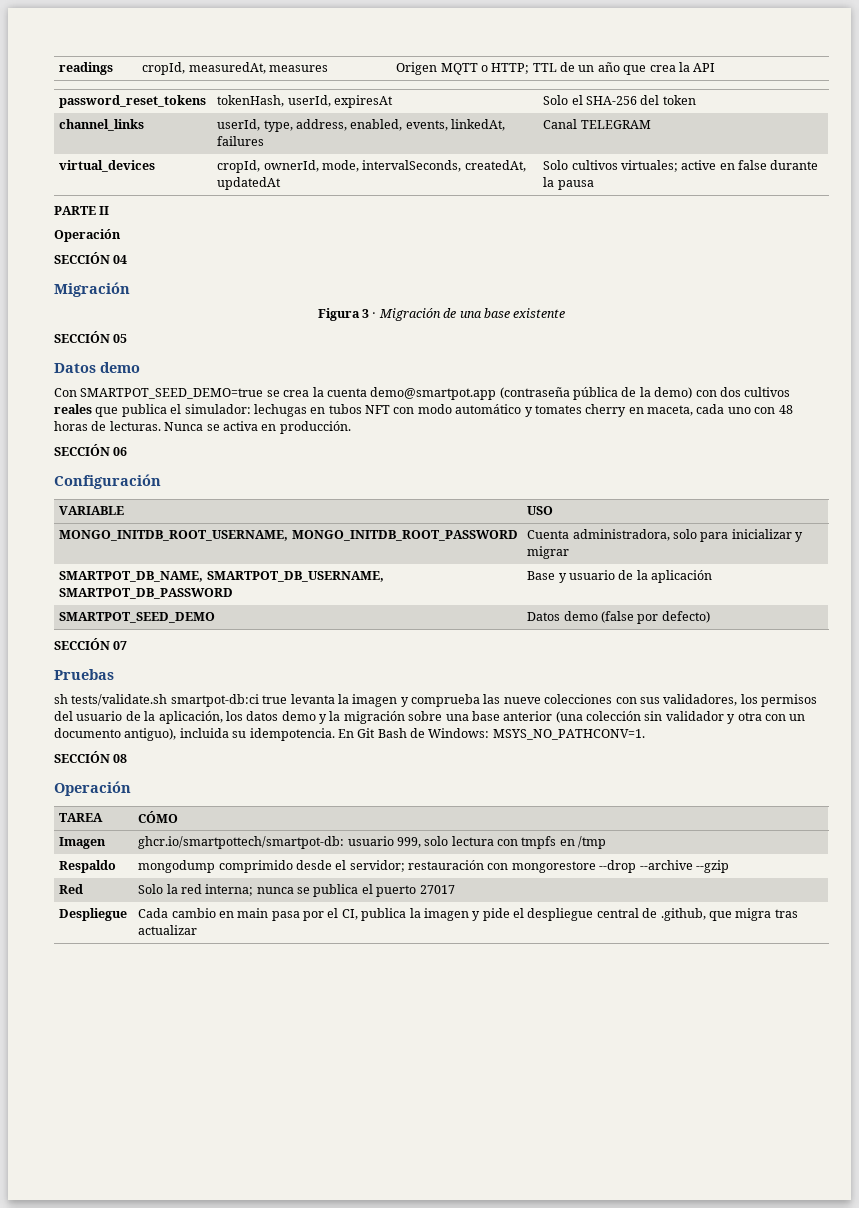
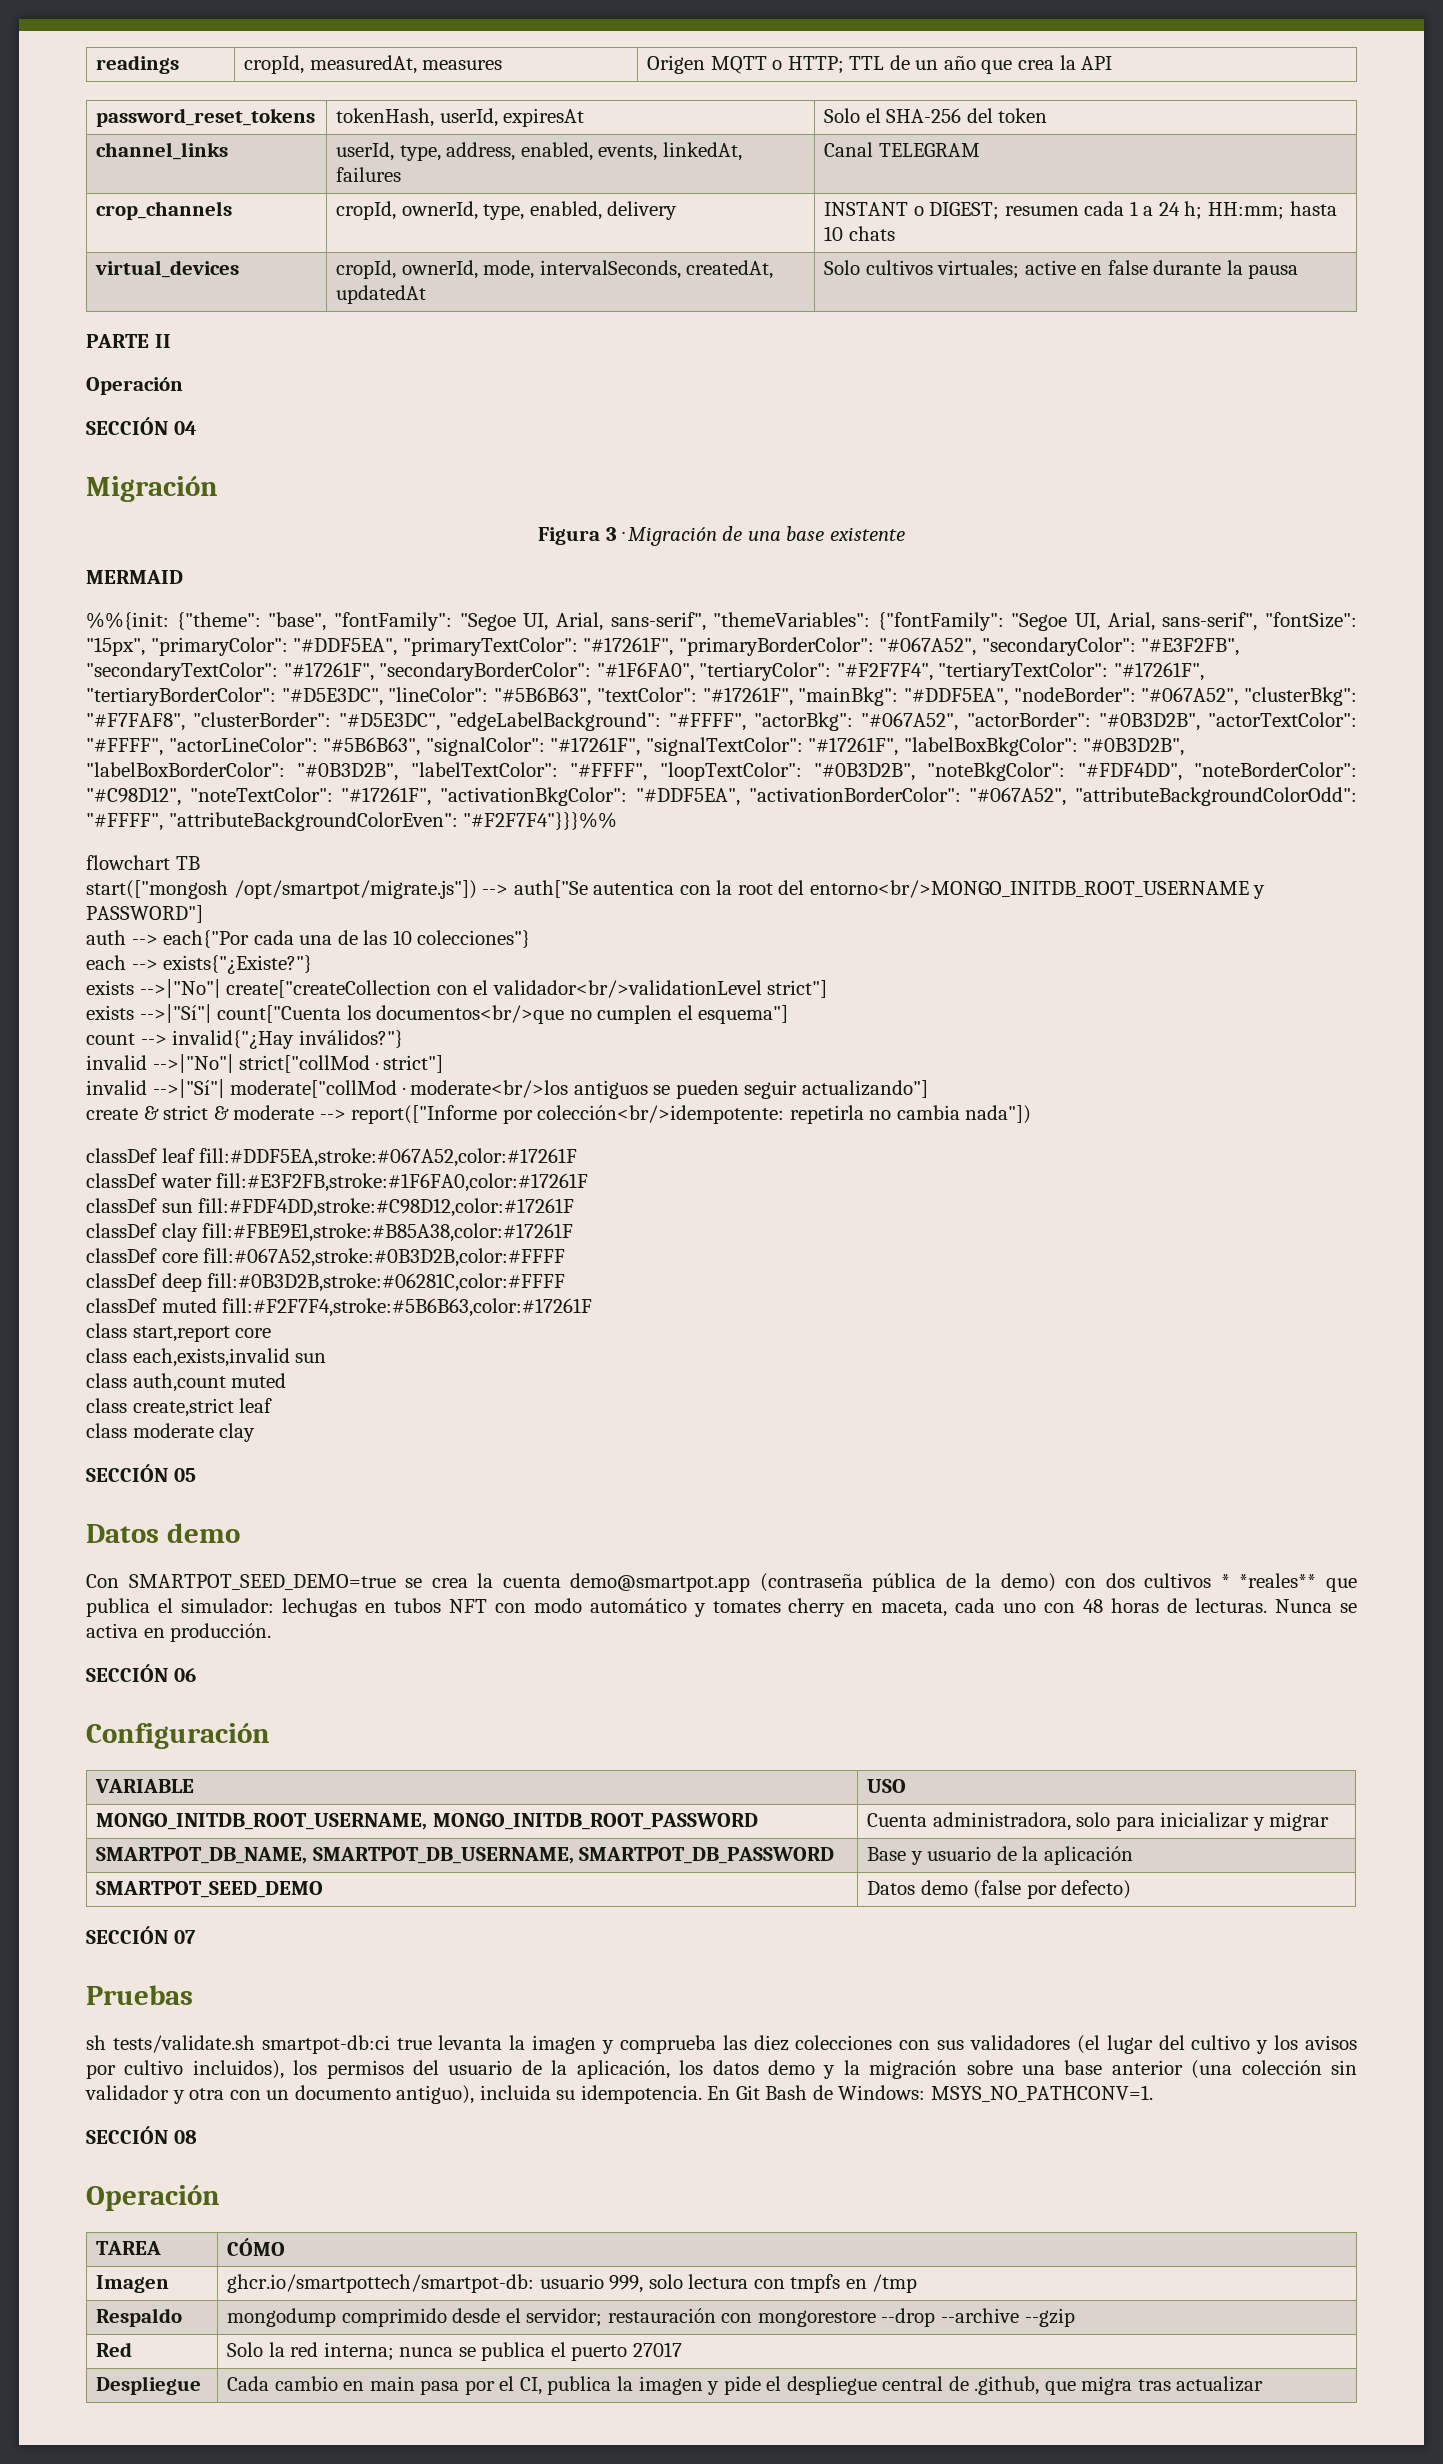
(651, 124) none -> [96,201,233,220] [336,201,678,220] [824,201,1337,220] [824,226,895,241] // crop_channels | cropId, ownerId, type, enabled, delivery | INSTANT o DIGEST; resumen cada 1 a 24 h; HH:mm; hasta 10 chats
(566, 313) none -> [86,570,183,584] [86,612,1357,631] [86,637,1240,656] [86,662,1204,681] [86,687,1358,706] [86,712,1357,731] [86,737,1185,756] [86,762,1357,781] [86,787,1358,806] [86,812,618,831] [86,855,200,870] [86,880,1266,899] [86,905,203,923] [86,930,531,948] [86,955,313,974] [86,979,828,998] [86,1004,789,1024] [86,1030,403,1049] [86,1054,444,1073] [86,1079,928,1099] [86,1105,1032,1124] [86,1148,578,1167] [86,1173,589,1192] [86,1198,575,1217] [86,1223,574,1242] [86,1248,566,1267] [86,1273,566,1292] [86,1298,593,1317] [86,1323,272,1342] [86,1348,327,1367] [86,1373,287,1392] [86,1398,273,1417] [86,1423,256,1442] // MERMAID // %%{init: {"theme": "base", "fontFamily": "Segoe UI, Arial, sans-serif", "themeVariables": {"fontFamily": "Segoe UI, Arial, sans-serif", "fontSize": "15px", "primaryColor": "#DDF5EA", "primaryTextColor": "#17261F", "primaryBorderColor": "#067A52", "secondaryColor": "#E3F2FB", "secondaryTextColor": "#17261F", "secondaryBorderColor": "#1F6FA0", "tertiaryColor": "#F2F7F4", "tertiaryTextColor": "#17261F", "tertiaryBorderColor": "#D5E3DC", "lineColor": "#5B6B63", "textColor": "#17261F", "mainBkg": "#DDF5EA", "nodeBorder": "#067A52", "clusterBkg": "#F7FAF8", "clusterBorder": "#D5E3DC", "edgeLabelBackground": "#FFFF", "actorBkg": "#067A52", "actorBorder": "#0B3D2B", "actorTextColor": "#FFFF", "actorLineColor": "#5B6B63", "signalColor": "#17261F", "signalTextColor": "#17261F", "labelBoxBkgColor": "#0B3D2B", "labelBoxBorderColor": "#0B3D2B", "labelTextColor": "#FFFF", "loopTextColor": "#0B3D2B", "noteBkgColor": "#FDF4DD", "noteBorderColor": "#C98D12", "noteTextColor": "#17261F", "activationBkgColor": "#DDF5EA", "activationBorderColor": "#067A52", "attributeBackgroundColorOdd": "#FFFF", "attributeBackgroundColorEven": "#F2F7F4"}}}%% // flowchart TB // start(["mongosh /opt/smartpot/migrate.js"]) --> auth["Se autentica con la root del entorno<br/>MONGO_INITDB_ROOT_USERNAME y PASSWORD"] // auth --> each{"Por cada una de las 10 colecciones"} // each --> exists{"¿Existe?"} // exists -->|"No"| create["createCollection con el validador<br/>validationLevel strict"] // exists -->|"Sí"| count["Cuenta los documentos<br/>que no cumplen el esquema"] // count --> invalid{"¿Hay inválidos?"} // invalid -->|"No"| strict["collMod · strict"] // invalid -->|"Sí"| moderate["collMod · moderate<br/>los antiguos se pueden seguir actualizando"] // create & strict & moderate --> report(["Informe por colección<br/>idempotente: repetirla no cambia nada"]) // classDef leaf fill:#DDF5EA,stroke:#067A52,color:#17261F // classDef water fill:#E3F2FB,stroke:#1F6FA0,color:#17261F // classDef sun fill:#FDF4DD,stroke:#C98D12,color:#17261F // classDef clay fill:#FBE9E1,stroke:#B85A38,color:#17261F // classDef core fill:#067A52,stroke:#0B3D2B,color:#FFFF // classDef deep fill:#0B3D2B,stroke:#06281C,color:#FFFF // classDef muted fill:#F2F7F4,stroke:#5B6B63,color:#17261F // class start,report core // class each,exists,invalid sun // class auth,count muted // class create,strict leaf // class moderate clay
[54,404,92,414] reales -> [1220,1573,1317,1588] * *reales**
[503,697,541,704] nueve -> [753,2035,789,2051] diez
[663,694,738,706] validadores, -> [970,2035,1358,2054] [86,2060,284,2079] validadores (el lugar del cultivo y los avisos por cultivo incluidos),

